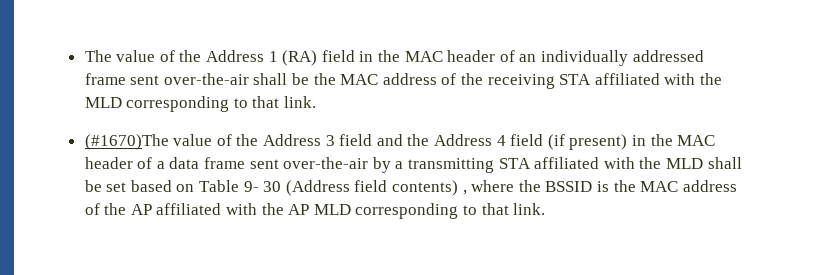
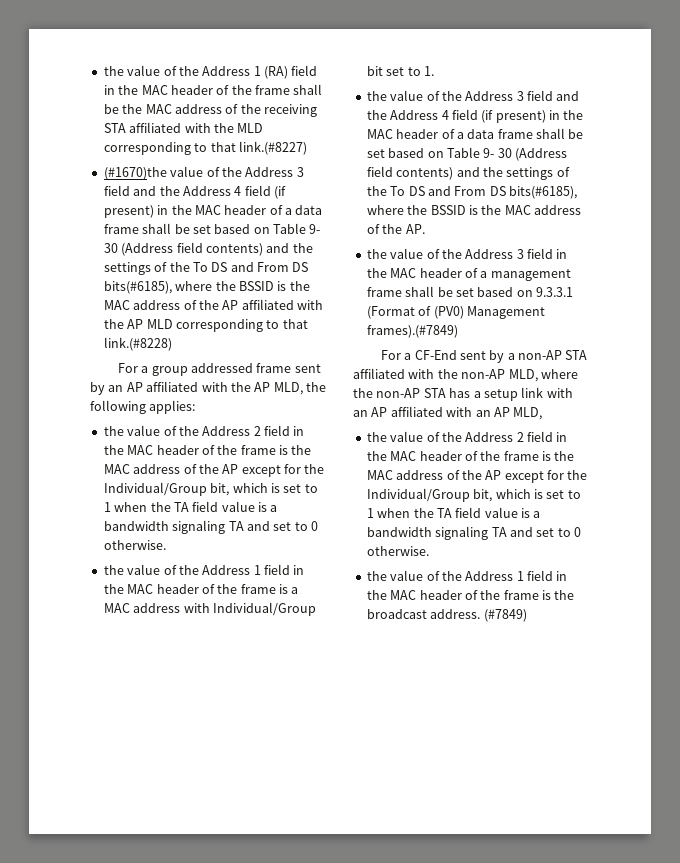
[84,50,112,62] The -> [103,66,124,76] the
[519,50,704,66] [84,73,249,85] an individually addressed frame sent over-the-air -> [231,85,290,95] the frame
[284,96,317,108] [84,134,169,150] link. // (#1670)The -> [238,141,307,155] [103,167,167,180] link.(#8227) // (#1670)the
[249,157,703,173] sent over-the-air by a transmitting STA affiliated with the MLD -> (139, 229) none
[462,190,467,195] , -> [266,243,313,253] [103,262,309,275] [103,281,172,294] and the settings of the To DS and From DS bits(#6185),
[513,203,546,215] link. -> [103,337,172,351] [117,363,321,376] [90,381,326,395] [90,400,196,414] [103,425,305,436] [103,445,312,455] [103,464,325,477] [103,482,318,496] [103,501,278,512] [103,520,318,534] [103,540,166,550] [103,564,305,575] [103,584,299,594] [103,602,316,616] [366,66,434,76] [366,90,580,101] [366,109,584,123] [366,128,584,139] [366,147,567,161] [366,166,570,180] [366,186,577,199] [366,205,581,215] [366,224,425,234] [366,248,568,259] [366,268,571,281] [366,286,573,297] [366,306,545,319] [366,325,458,338] [380,350,588,363] [353,368,578,382] [353,387,573,401] [353,406,543,420] [366,431,568,442] [366,451,575,461] [366,470,588,483] [366,488,581,502] [366,507,541,518] [366,526,581,540] [366,546,429,556] [366,570,568,581] [366,590,575,600] [366,609,527,622] link.(#8228) // For a group addressed frame sent by an AP affiliated with the AP MLD, the following applies: // the value of the Address 2 field in the MAC header of the frame is the MAC address of the AP except for the Individual/Group bit, which is set to 1 when the TA field value is a bandwidth signaling TA and set to 0 otherwise. // the value of the Address 1 field in the MAC header of the frame is a MAC address with Individual/Group bit set to 1. // the value of the Address 3 field and the Address 4 field (if present) in the MAC header of a data frame shall be set based on Table 9- 30 (Address field contents) and the settings of the To DS and From DS bits(#6185), where the BSSID is the MAC address of the AP. // the value of the Address 3 field in the MAC header of a management frame shall be set based on 9.3.3.1 (Format of (PV0) Management frames).(#7849) // For a CF-End sent by a non-AP STA affiliated with the non-AP MLD, where the non-AP STA has a setup link with an AP affiliated with an AP MLD, // the value of the Address 2 field in the MAC header of the frame is the MAC address of the AP except for the Individual/Group bit, which is set to 1 when the TA field value is a bandwidth signaling TA and set to 0 otherwise. // the value of the Address 1 field in the MAC header of the frame is the broadcast address. (#7849)

